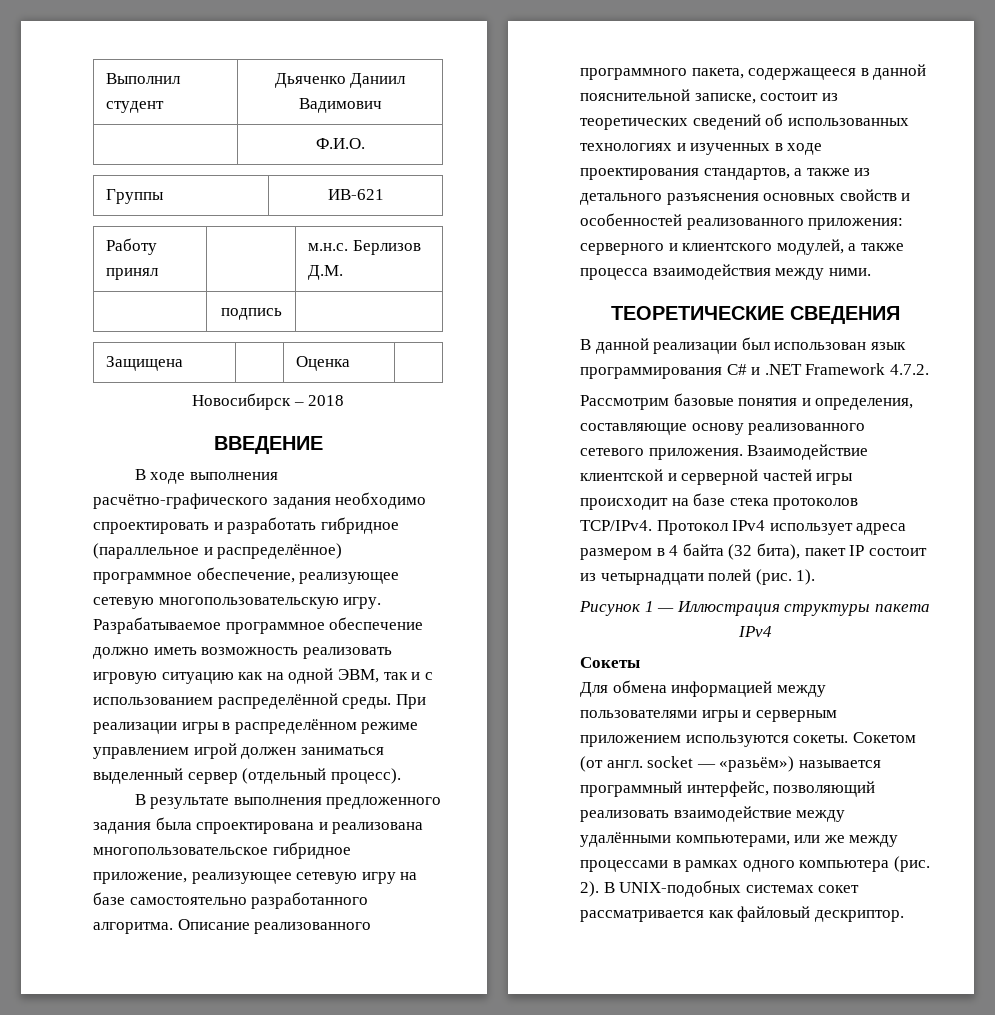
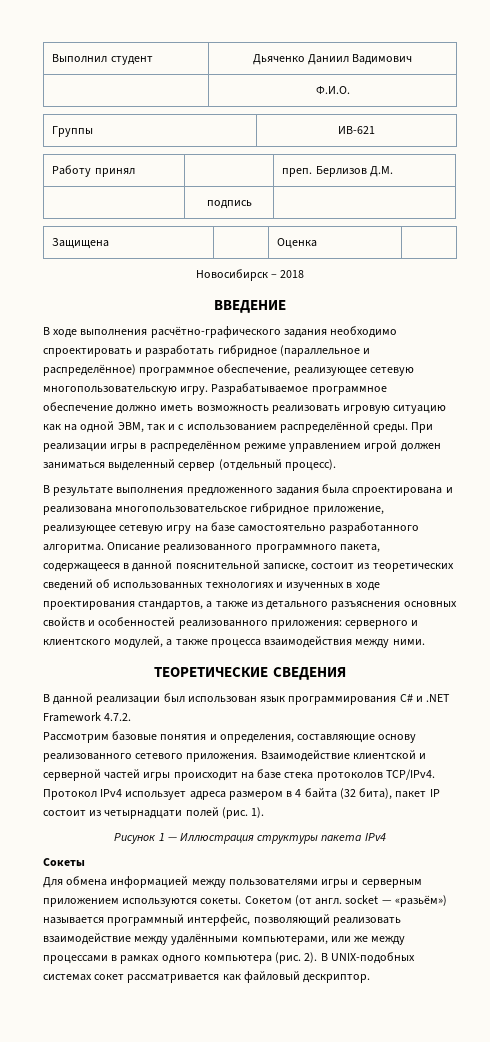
[308,243,349,251] м.н.с. -> [282,168,313,177] преп.

